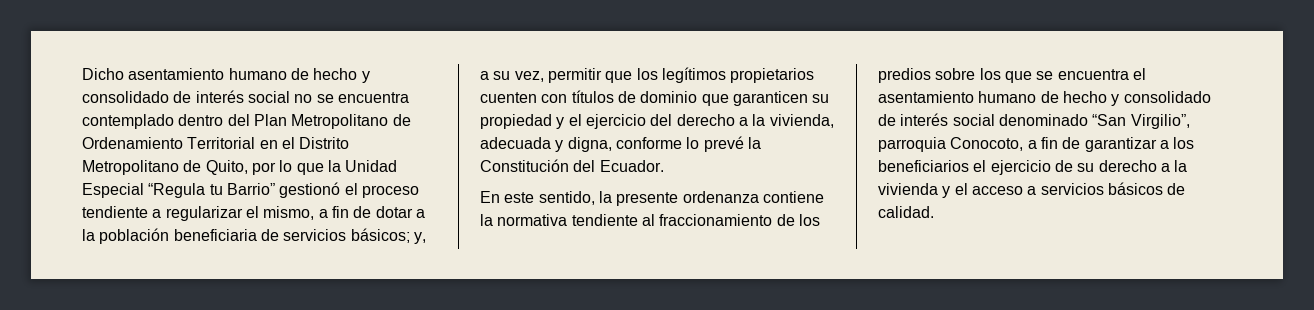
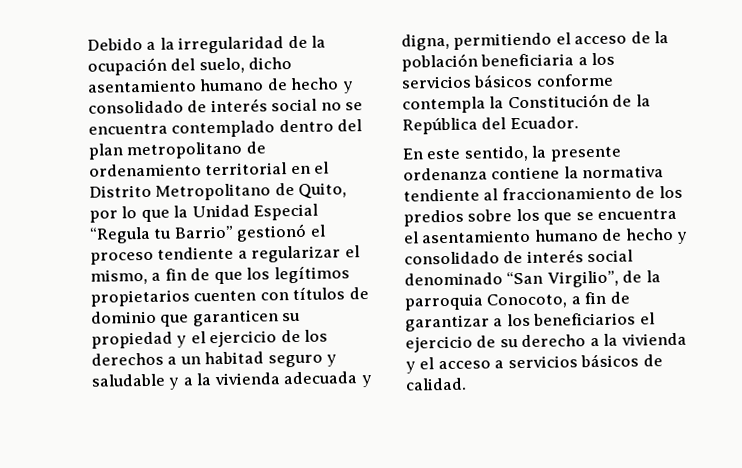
[82,68,124,80] Dicho -> [87,35,327,54] [87,57,293,76] Debido a la irregularidad de la ocupación del suelo, dicho
[253,114,411,129] [82,137,256,149] Plan Metropolitano de Ordenamiento Territorial -> [88,141,266,160] [89,162,288,177] plan metropolitano de ordenamiento territorial
[375,206,425,218] [82,228,426,244] [480,68,602,83] dotar a la población beneficiaria de servicios básicos; y, a su vez, permitir -> (211, 274) none
[650,114,834,128] del derecho a la vivienda, -> [280,329,329,343] [91,351,338,368] [91,372,280,390] de los derechos a un habitad seguro y saludable y a la vivienda
[615,136,761,152] [480,159,569,172] conforme lo prevé la Constitución -> [453,31,670,50] [401,52,616,72] [401,73,614,89] [402,93,651,114] [402,117,478,135] permitiendo el acceso de la población beneficiaria a los servicios básicos conforme contempla la Constitución de la República
(1190, 121) none -> [622,270,661,283] de la

